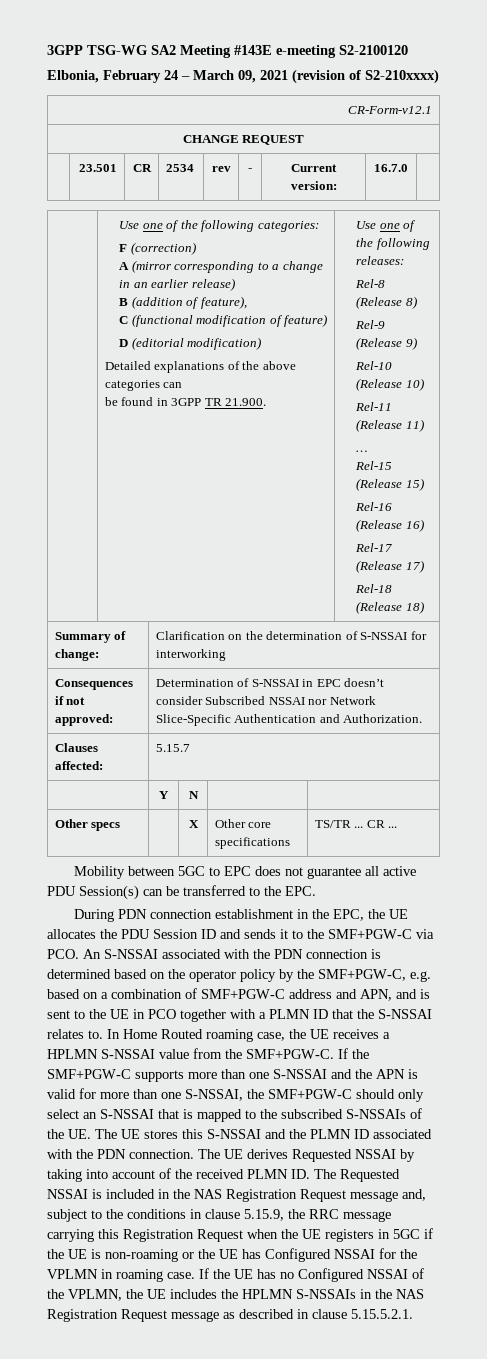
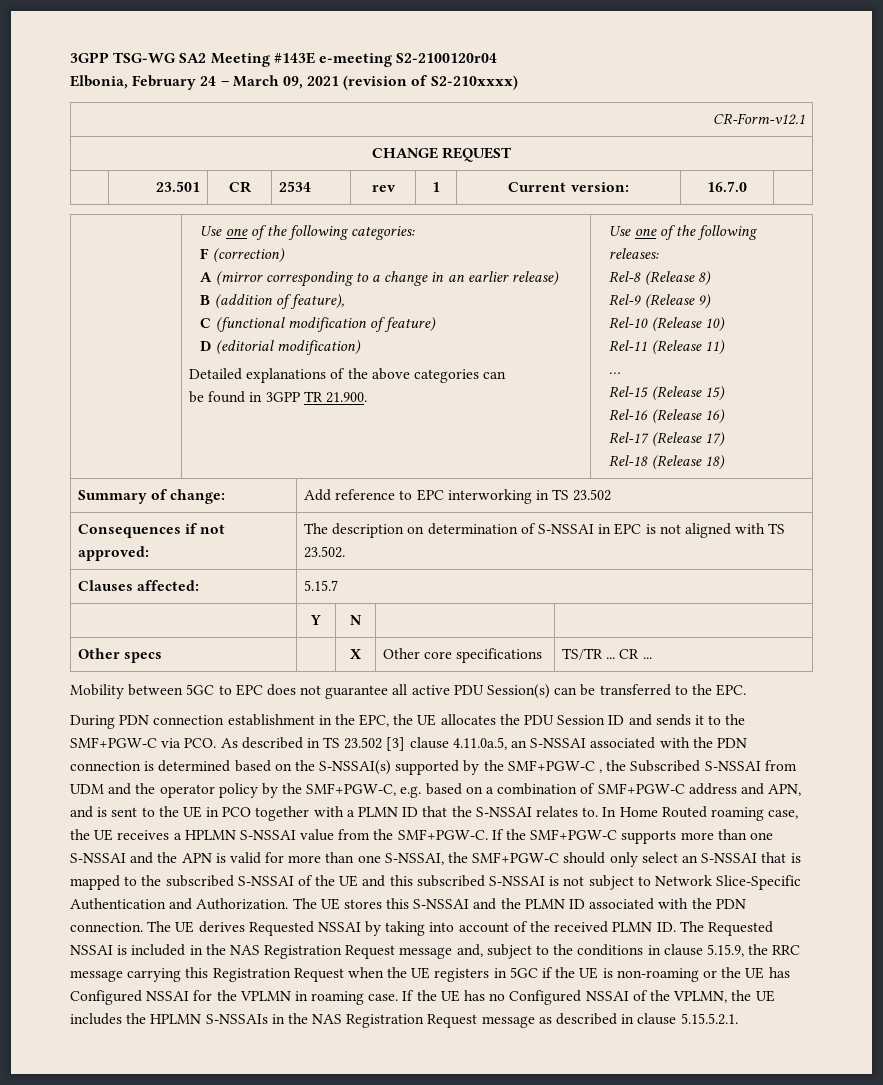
[339,45,408,55] S2-2100120 -> [396,53,498,63] S2-2100120r04
[248,168,252,172] - -> [432,182,440,192] 1
[155,631,427,640] [155,649,226,661] [54,679,133,690] [54,696,86,705] [54,714,113,726] [155,678,385,687] [155,696,376,705] [155,714,423,726] Clarification on the determination of S-NSSAI for interworking // Consequences if not approved: | Determination of S-NSSAI in EPC doesn’t consider Subscribed NSSAI nor Network Slice-Specific Authentication and Authorization. -> [304,489,612,504] [78,523,226,538] [78,546,150,561] [304,523,786,538] [304,546,346,558] Add reference to EPC interworking in TS 23.502 // Consequences if not approved: | The description on determination of S-NSSAI in EPC is not aligned with TS 23.502.
[83,949,101,959] An -> [220,737,528,751] As described in TS 23.502 [3] clause 4.11.0a.5, an
(185, 974) none -> [319,760,797,775] [70,783,156,795] S-NSSAI(s) supported by the SMF+PGW-C , the Subscribed S-NSSAI from UDM and the
[346,1108,422,1119] [47,1129,91,1139] S-NSSAIs of the UE. -> [237,875,802,890] [70,898,289,910] S-NSSAI of the UE and this subscribed S-NSSAI is not subject to Network Slice-Specific Authentication and Authorization.

